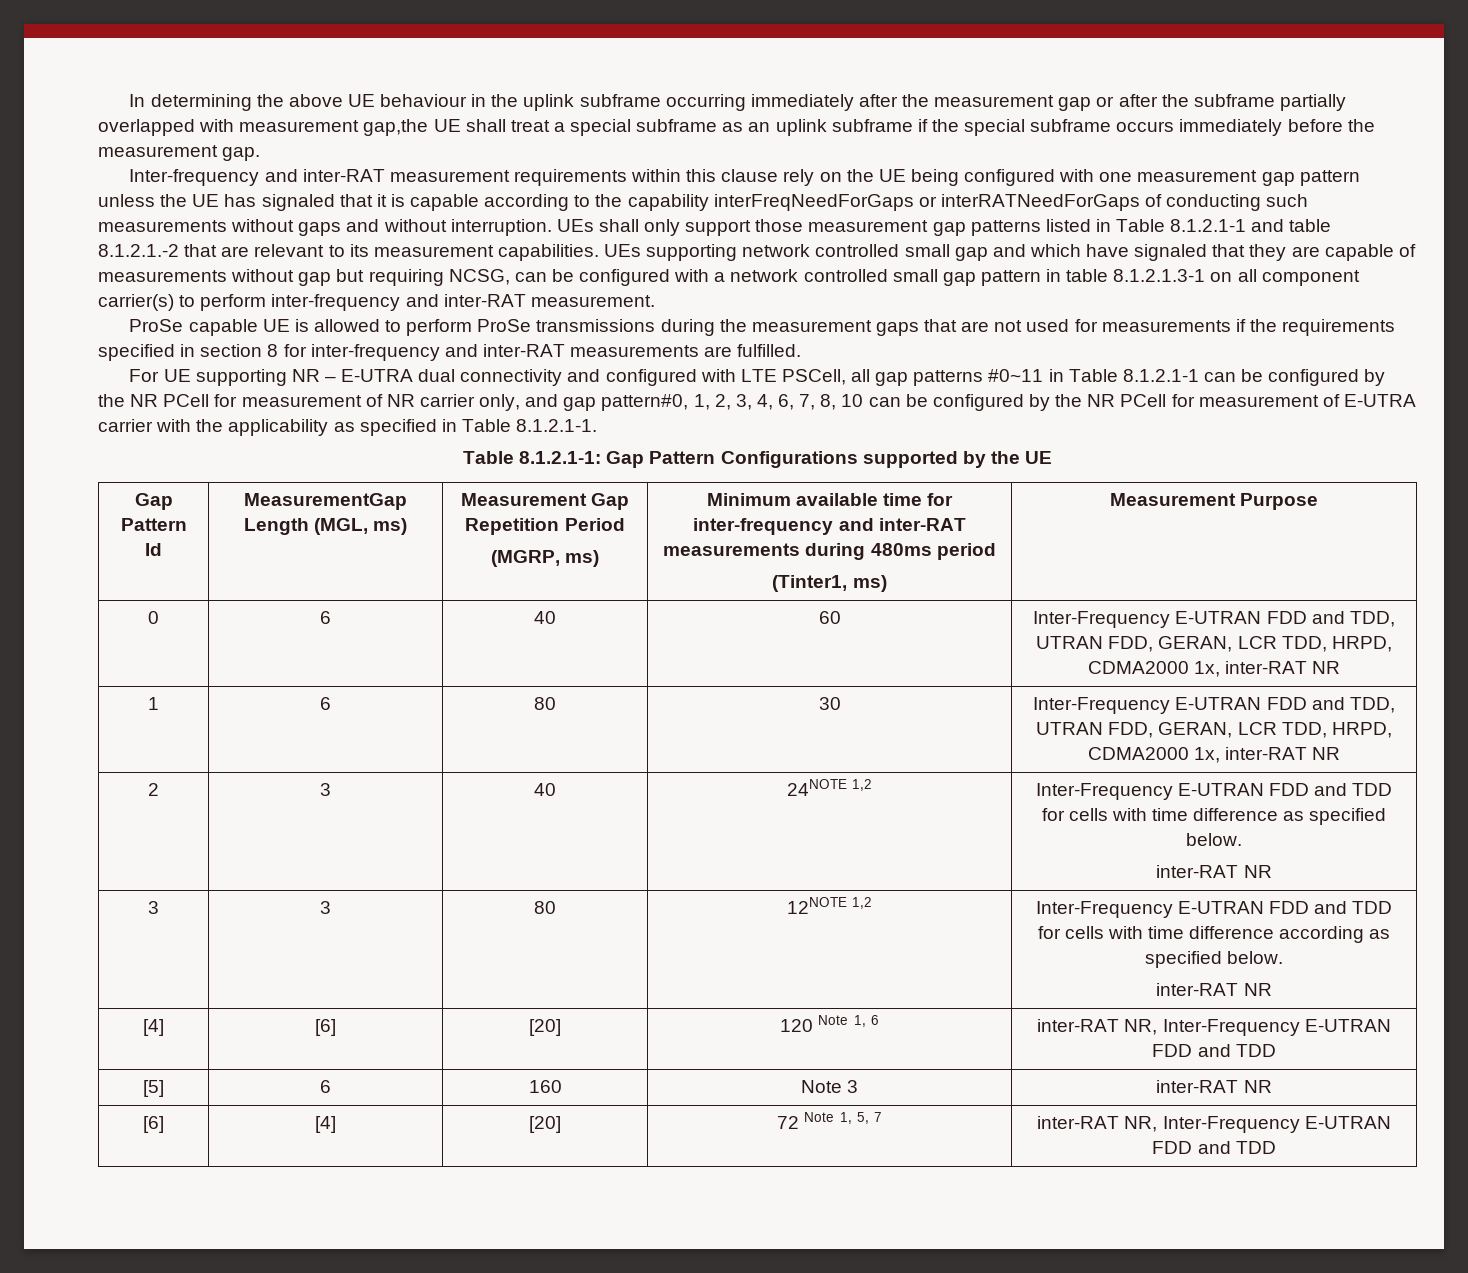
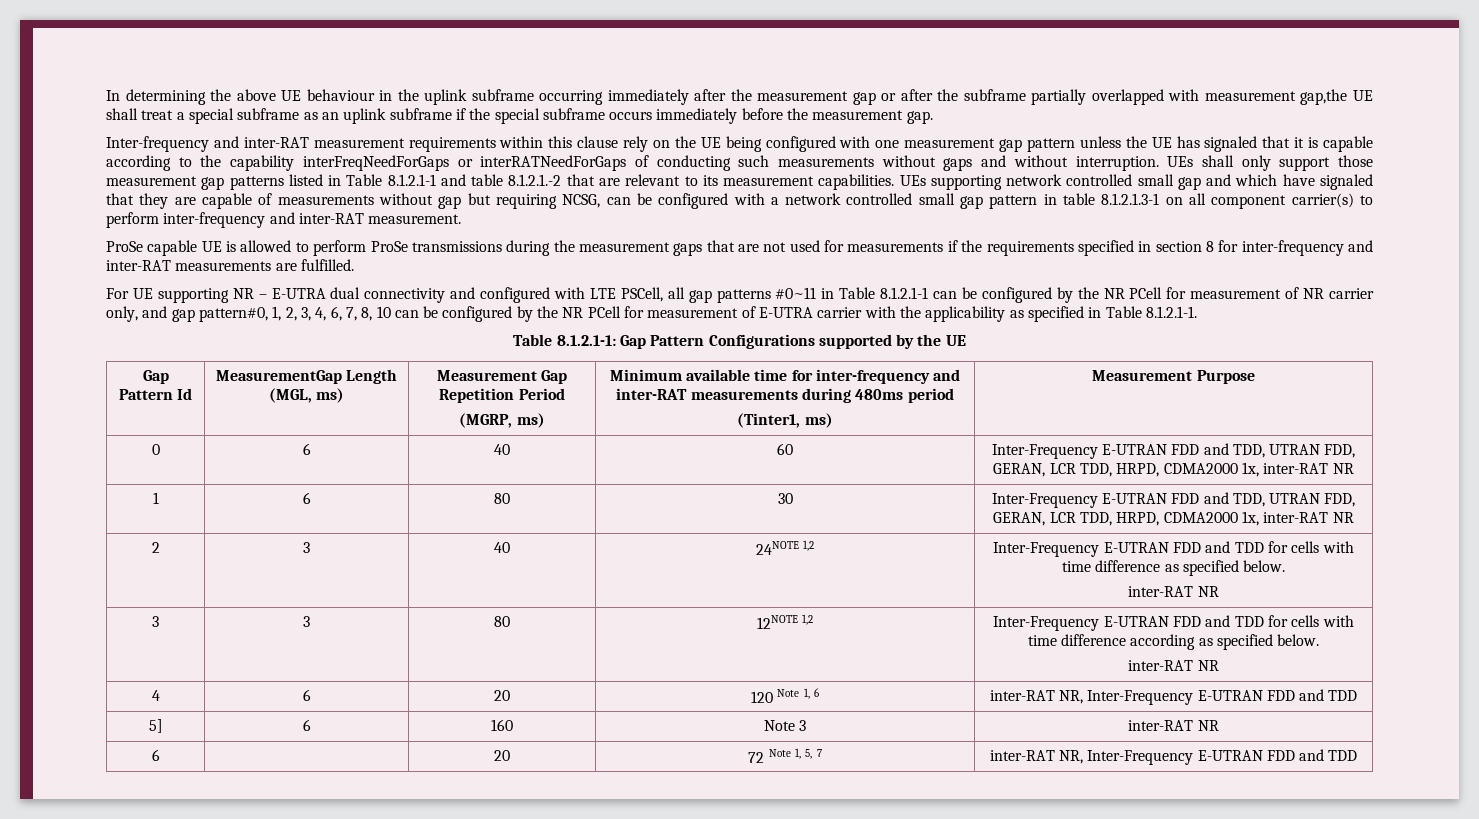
[143,1019,164,1036] [315,1019,336,1036] [529,1019,561,1036] [4] | [6] | [20] -> [151,690,160,701] [302,689,311,701] [494,690,510,701] 4 | 6 | 20
[143,1080,164,1097] [5] -> [148,719,163,733] 5]
[143,1116,164,1133] [315,1116,336,1133] [529,1116,561,1133] [6] | [4] | [20] -> [151,749,160,761] [494,750,510,761] 6 | | 20

